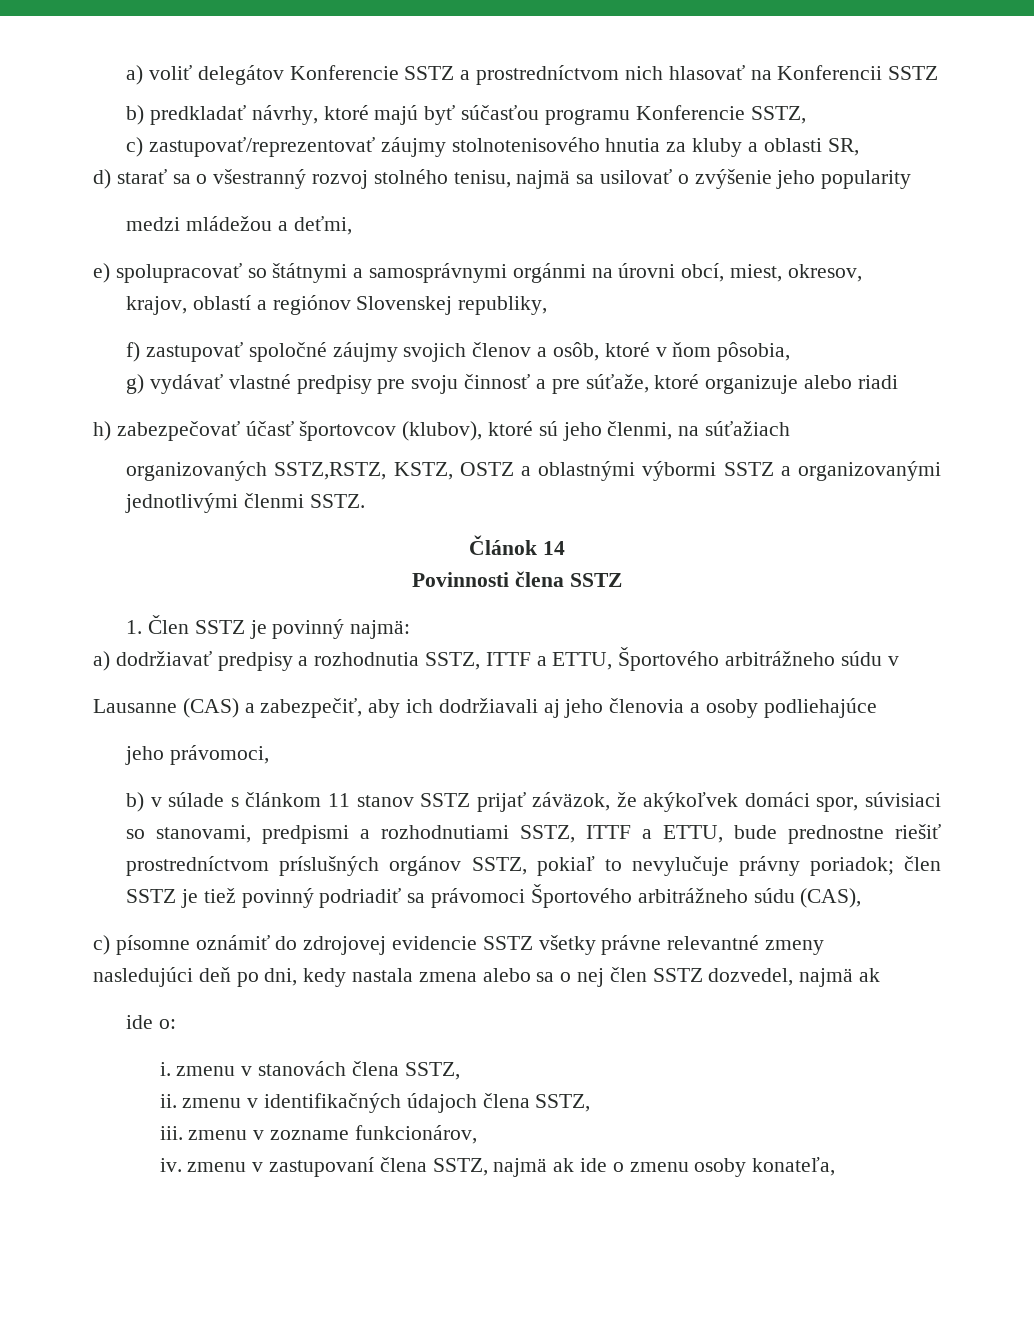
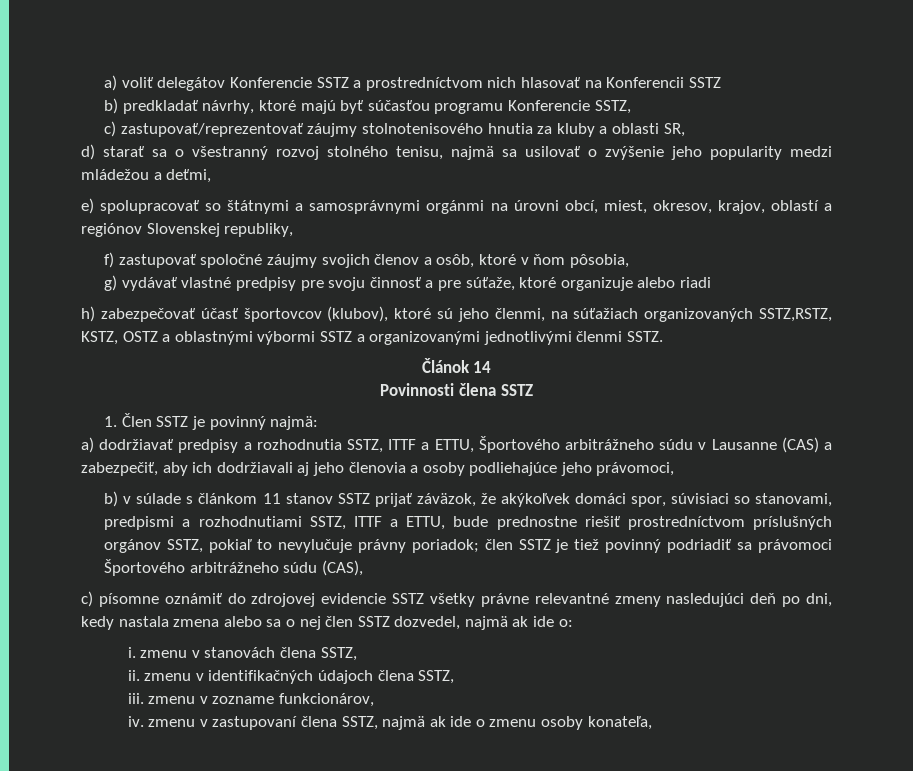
(912, 179) // -> (782, 153) none
(862, 273) // -> (712, 207) none
(791, 428) // -> (639, 313) none
(899, 661) // -> (707, 446) none
(877, 708) // -> (558, 469) none
(825, 947) // -> (661, 601) none
(881, 975) // -> (529, 621) none

